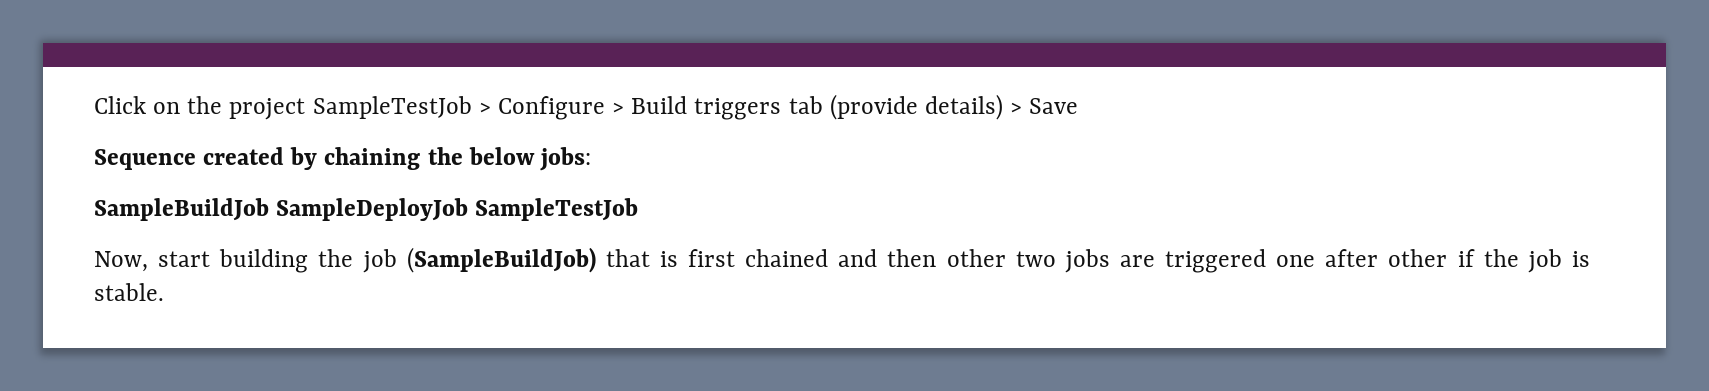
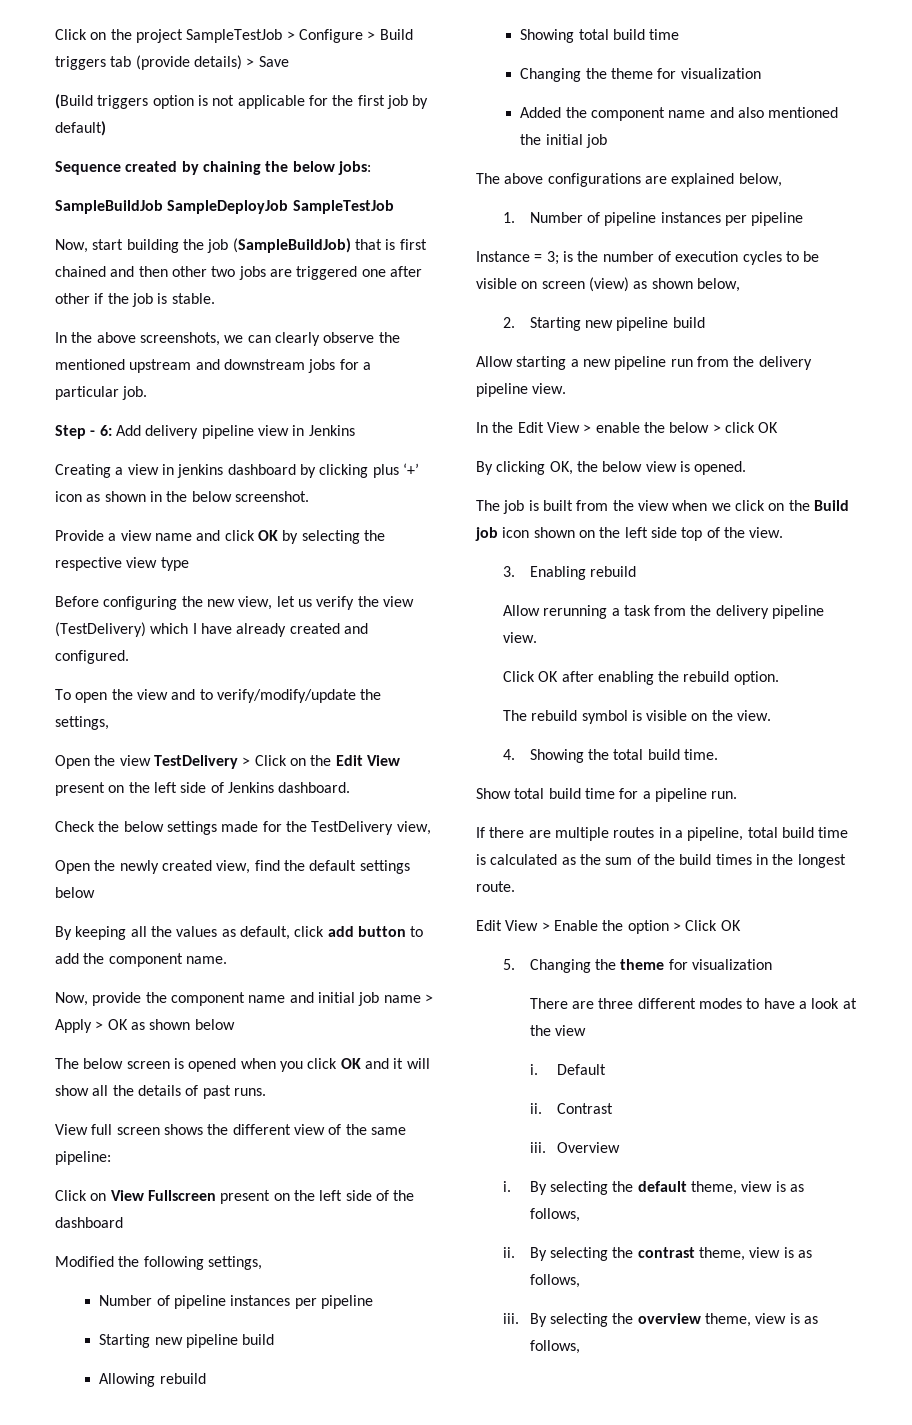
(1079, 106) none -> [55,94,429,109] [55,121,106,136] // (Build triggers option is not applicable for the first job by default)
(164, 292) none -> [55,332,400,346] [55,359,371,373] [55,386,148,400] [55,425,355,439] [55,463,419,478] [55,491,309,502] [55,530,385,544] [55,557,189,571] [55,596,414,610] [55,622,368,637] [55,650,129,664] [55,689,382,703] [55,716,109,730] [55,755,400,769] [55,782,351,796] [55,821,431,835] [55,860,410,874] [55,887,95,898] [55,926,424,940] [55,953,227,967] [55,992,433,1006] [55,1019,235,1033] [55,1058,430,1072] [55,1085,266,1099] [55,1124,406,1135] [55,1151,111,1165] [55,1190,415,1204] [55,1217,123,1228] [55,1256,262,1270] [99,1295,374,1309] [99,1334,275,1348] [99,1373,206,1387] [520,29,680,43] [520,68,761,82] [520,107,839,121] [520,134,608,148] [476,173,782,187] [502,212,804,226] [476,251,820,265] [476,277,740,292] [502,317,705,331] [476,356,812,370] [476,383,567,397] [476,422,779,433] [476,461,747,475] [476,500,849,514] [475,527,784,541] [502,566,637,580] [502,605,825,619] [502,632,537,643] [502,671,779,685] [502,710,772,724] [502,749,719,763] [476,788,738,802] [476,827,849,841] [476,854,846,868] [476,881,515,892] [476,920,741,934] [502,959,773,973] [529,998,857,1009] [529,1025,587,1036] [529,1064,606,1075] [529,1103,613,1114] [529,1142,620,1153] [502,1181,804,1195] [529,1208,580,1222] [502,1247,812,1261] [529,1274,580,1288] [502,1313,818,1327] [529,1340,580,1354] // In the above screenshots, we can clearly observe the mentioned upstream and downstream jobs for a particular job. // Step - 6: Add delivery pipeline view in Jenkins // Creating a view in jenkins dashboard by clicking plus ‘+’ icon as shown in the below screenshot. // Provide a view name and click OK by selecting the respective view type // Before configuring the new view, let us verify the view (TestDelivery) which I have already created and configured. // To open the view and to verify/modify/update the settings, // Open the view TestDelivery > Click on the Edit View present on the left side of Jenkins dashboard. // Check the below settings made for the TestDelivery view, // Open the newly created view, find the default settings below // By keeping all the values as default, click add button to add the component name. // Now, provide the component name and initial job name > Apply > OK as shown below // The below screen is opened when you click OK and it will show all the details of past runs. // View full screen shows the different view of the same pipeline: // Click on View Fullscreen present on the left side of the dashboard // Modified the following settings, // Number of pipeline instances per pipeline // Starting new pipeline build // Allowing rebuild // Showing total build time // Changing the theme for visualization // Added the component name and also mentioned the initial job // The above configurations are explained below, // 1. Number of pipeline instances per pipeline // Instance = 3; is the number of execution cycles to be visible on screen (view) as shown below, // 2. Starting new pipeline build // Allow starting a new pipeline run from the delivery pipeline view. // In the Edit View > enable the below > click OK // By clicking OK, the below view is opened. // The job is built from the view when we click on the Build job icon shown on the left side top of the view. // 3. Enabling rebuild // Allow rerunning a task from the delivery pipeline view. // Click OK after enabling the rebuild option. // The rebuild symbol is visible on the view. // 4. Showing the total build time. // Show total build time for a pipeline run. // If there are multiple routes in a pipeline, total build time is calculated as the sum of the build times in the longest route. // Edit View > Enable the option > Click OK // 5. Changing the theme for visualization // There are three different modes to have a look at the view // i. Default // ii. Contrast // iii. Overview // i. By selecting the default theme, view is as follows, // ii. By selecting the contrast theme, view is as follows, // iii. By selecting the overview theme, view is as follows,

